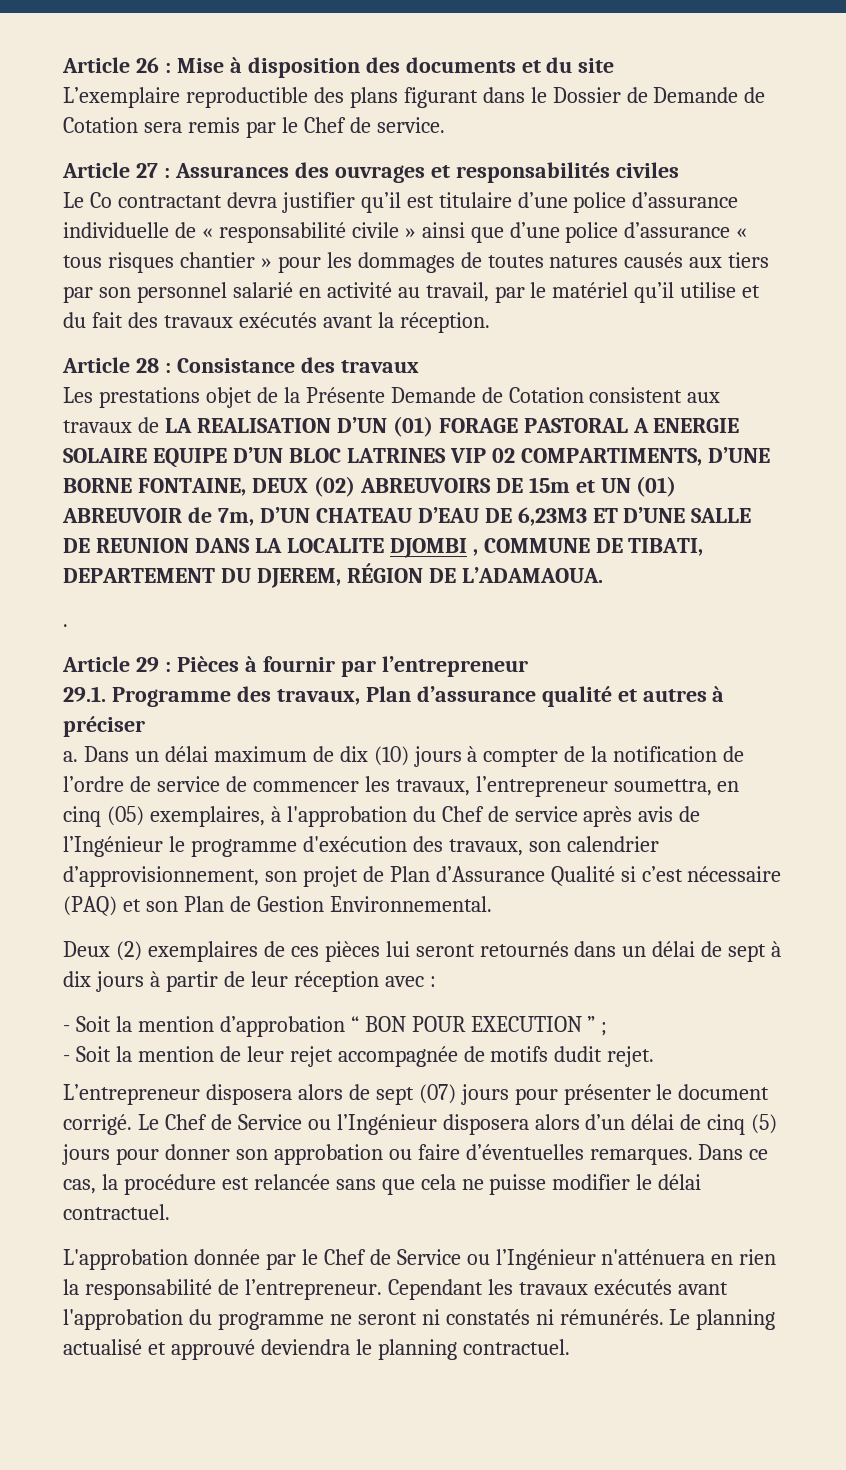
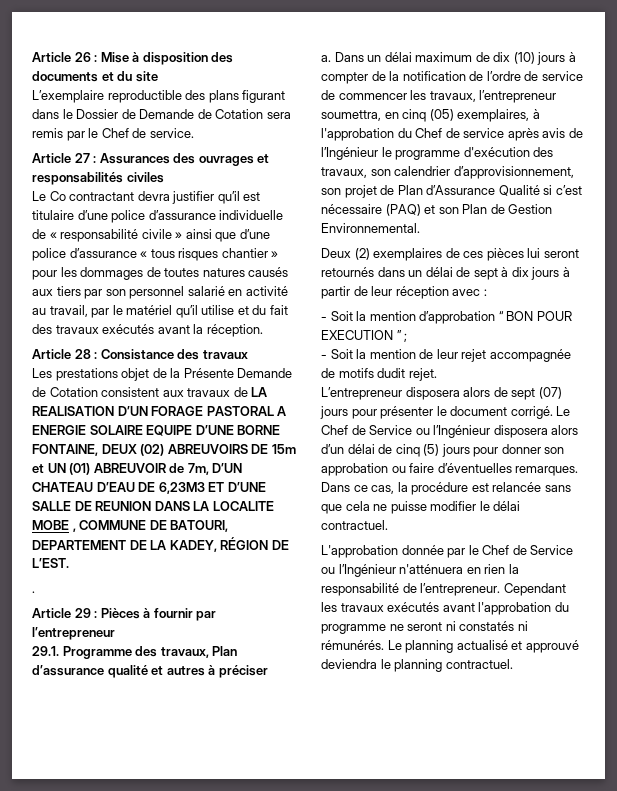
[392,416,433,437] (01) -> (148, 411) none
[232,447,702,466] D’UN BLOC LATRINES VIP 02 COMPARTIMENTS, -> (193, 430) none
[389,538,467,558] DJOMBI -> [32,520,69,530] MOBE
[628,538,704,556] [63,568,341,588] TIBATI, DEPARTEMENT DU DJEREM, -> [170,520,229,532] [32,540,217,552] BATOURI, DEPARTEMENT DE LA KADEY,
[461,567,603,583] L’ADAMAOUA. -> [32,558,69,568] L’EST.

